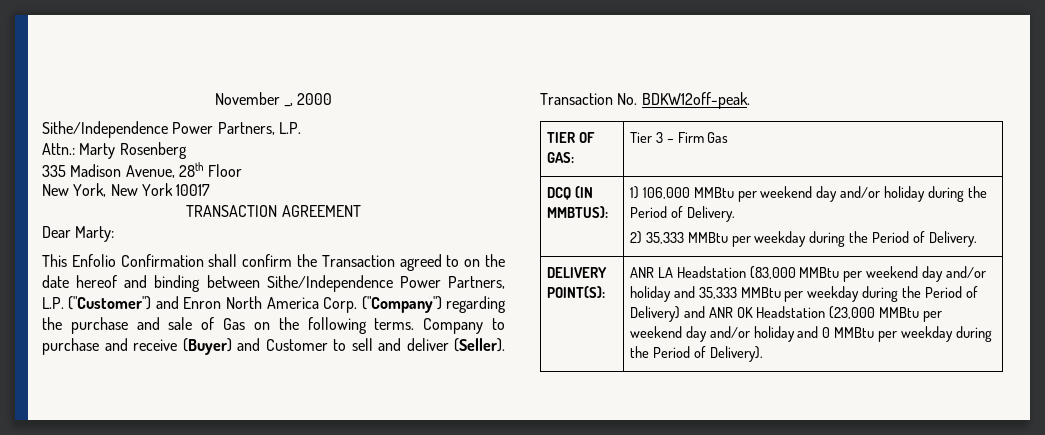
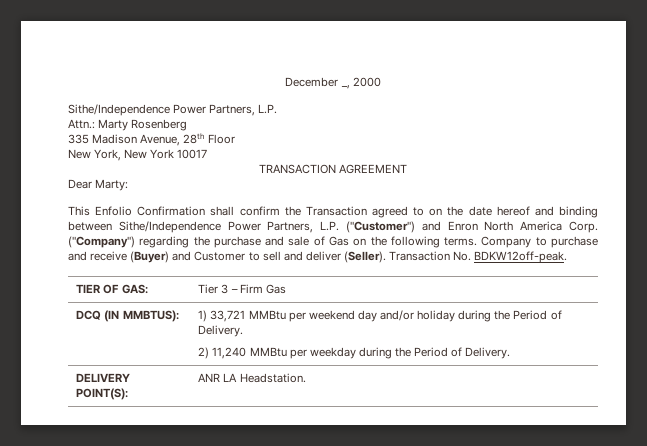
[215,92,281,105] November -> [285,77,339,87] December
[642,187,690,199] 106,000 -> [210,310,246,322] 33,721
[645,232,684,244] 35,333 -> [212,347,247,359] 11,240
[676,266,987,282] [629,286,979,302] [629,306,943,322] [629,326,993,342] [629,346,763,362] Headstation (83,000 MMBtu per weekend day and/or holiday and 35,333 MMBtu per weekday during the Period of Delivery) and ANR OK Headstation (23,000 MMBtu per weekend day and/or holiday and 0 MMBtu per weekday during the Period of Delivery). -> [239,373,306,383] Headstation.

